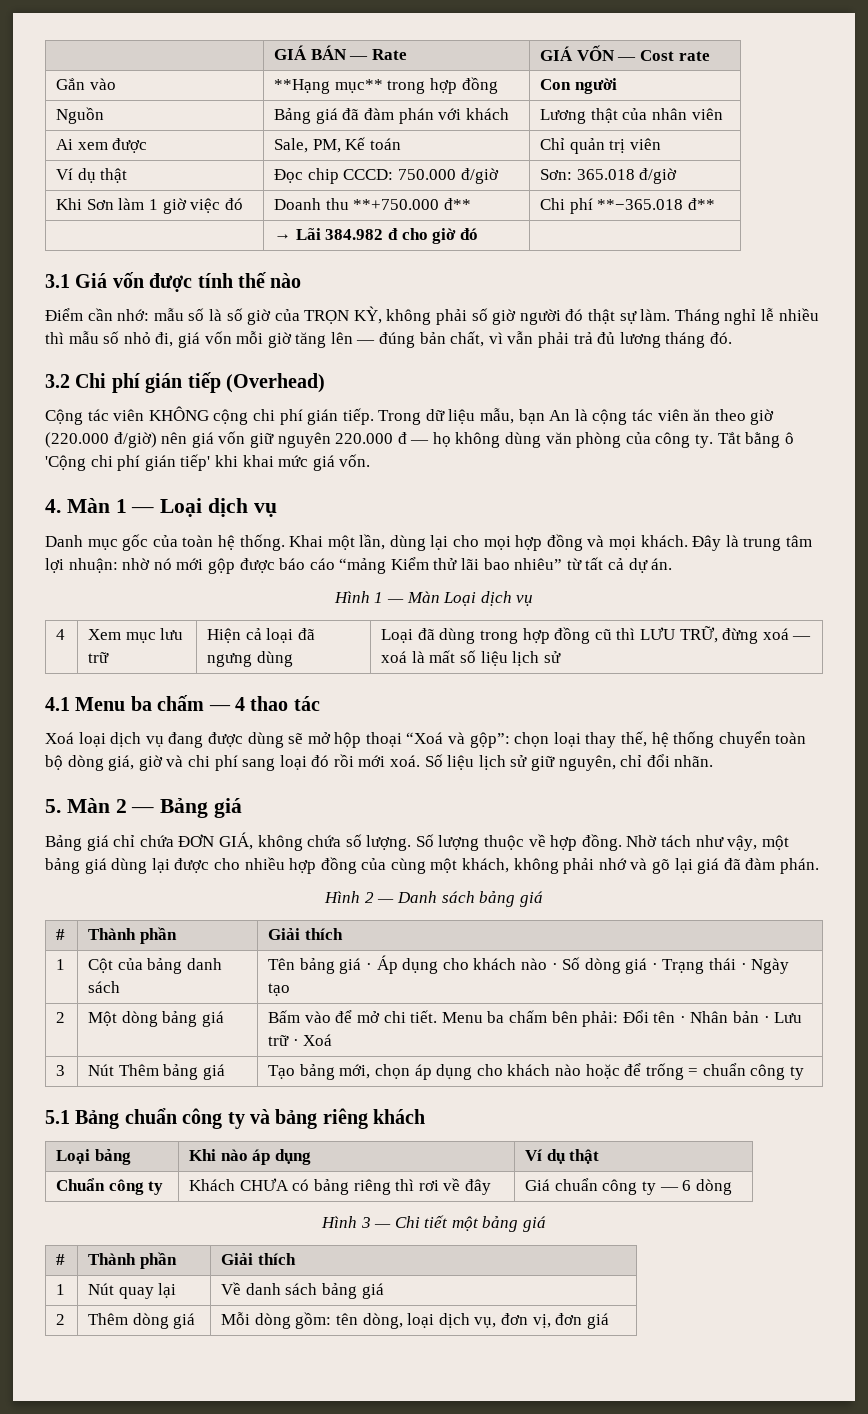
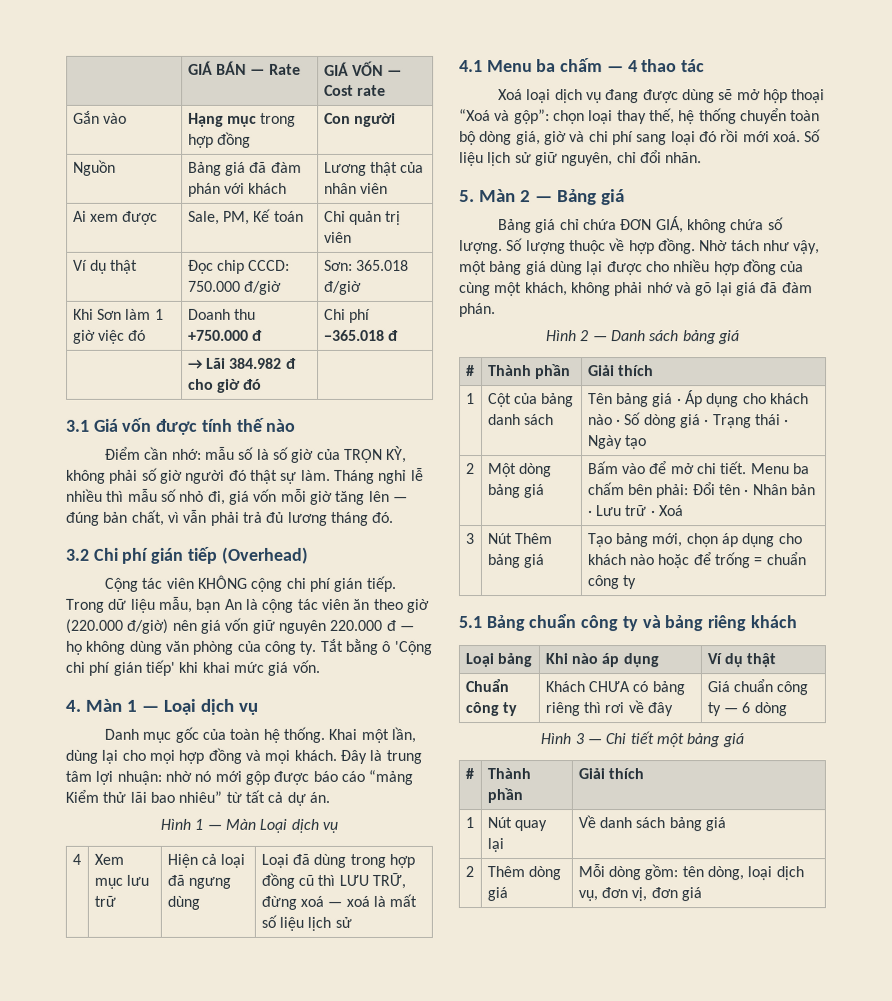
[274,79,383,94] **Hạng mục** -> [187,112,258,127] Hạng mục
[353,198,471,210] [540,198,715,214] **+750.000 đ** | Chi phí **−365.018 đ** -> [187,329,264,341] [323,308,372,323] [323,329,400,341] +750.000 đ | Chi phí −365.018 đ

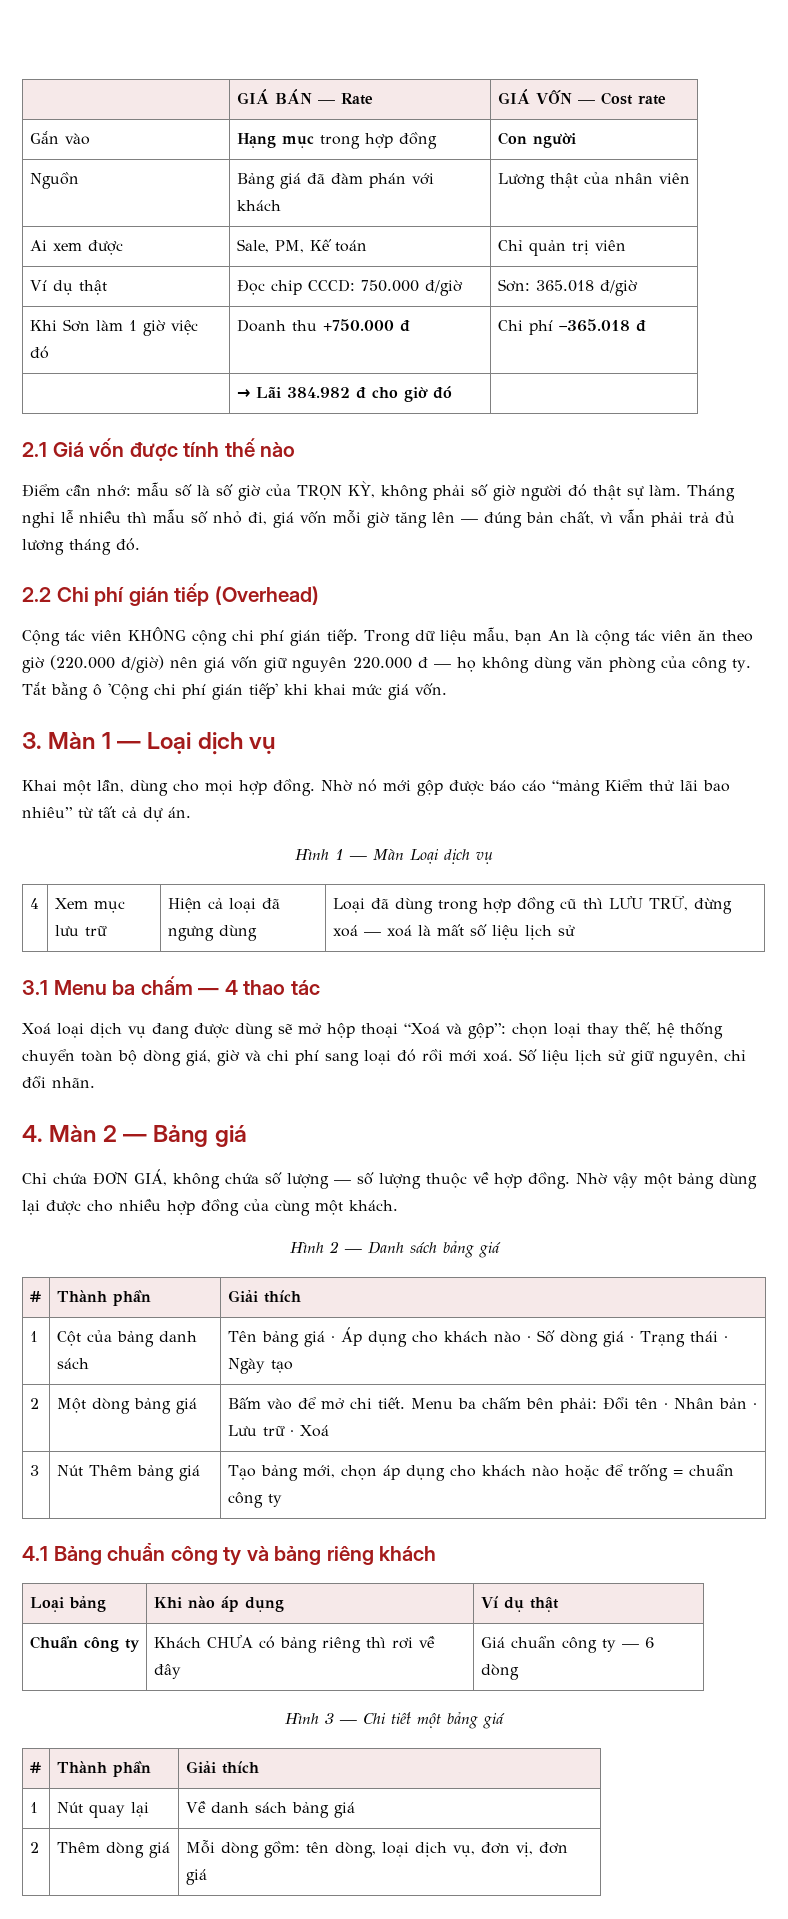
[66,419,90,432] 3.1 -> [22,442,47,457] 2.1
[65,548,89,561] 3.2 -> [22,587,51,602] 2.2
[65,699,81,712] 4. -> [22,732,42,749] 3.
[104,726,326,743] Danh mục gốc của toàn hệ thống. -> (276, 745) none
[101,749,119,764] lại -> (168, 788) none
[207,747,422,764] [65,770,192,785] đồng và mọi khách. Đây là trung tâm lợi nhuận: nhờ -> [273,779,353,796] đồng. Nhờ
[459,60,483,73] 4.1 -> [22,980,48,995] 3.1
[459,190,475,203] 5. -> [22,1125,43,1142] 4.
[498,219,580,234] Bảng giá chỉ -> [22,1173,47,1184] Chỉ
[459,238,524,255] lượng. Số -> [287,1172,374,1189] lượng — số
[730,240,821,255] [459,261,547,276] tách như vậy, một bảng giá -> [613,1173,714,1189] vậy một bảng
[524,282,813,297] [459,303,496,318] khách, không phải nhớ và gõ lại giá đã đàm phán. -> [349,1200,398,1211] khách.
[458,616,482,629] 5.1 -> [22,1546,48,1561] 4.1

